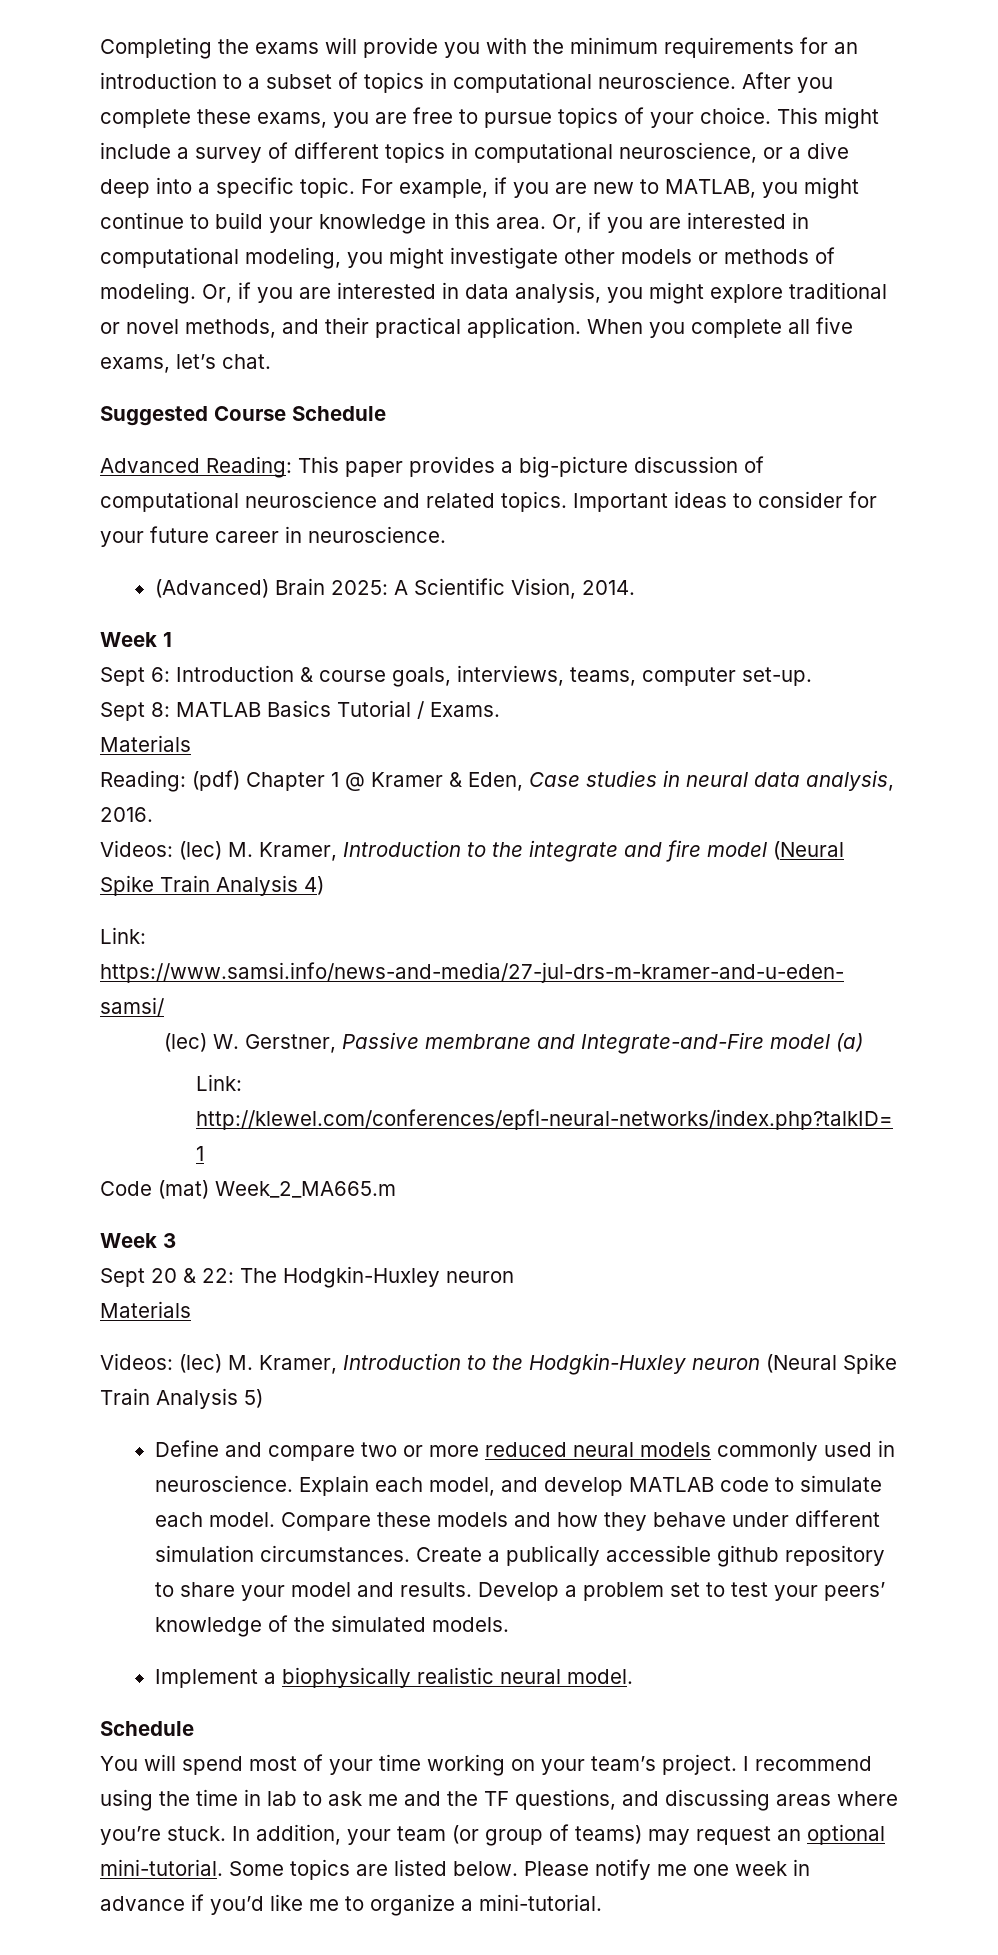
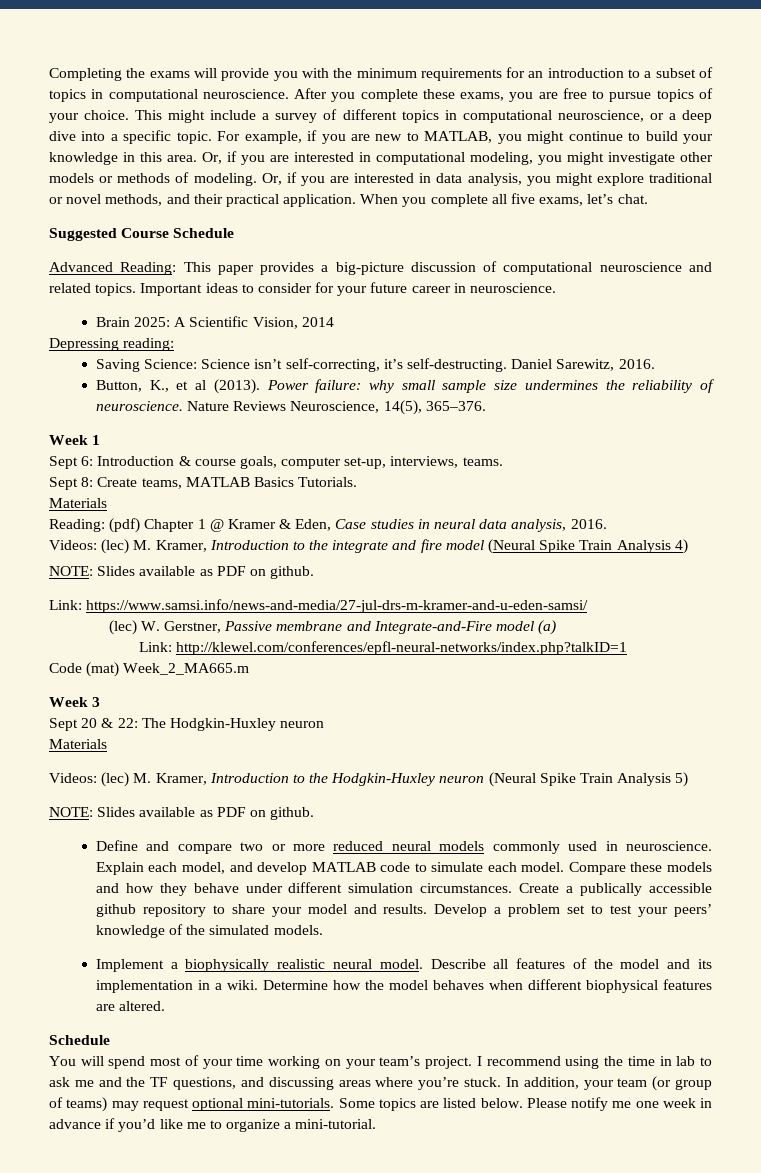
[807,142,849,159] [100,179,150,198] dive deep -> [682,110,713,123] [49,131,76,141] deep dive
[154,579,269,598] (Advanced) -> (557, 288) none
[581,580,635,595] 2014. -> [301,317,334,327] [49,338,175,351] [95,358,655,372] [95,379,715,394] [95,400,486,415] 2014 // Depressing reading: // Saving Science: Science isn’t self-correcting, it’s self-destructing. Daniel Sarewitz, 2016. // Button, K., et al (2013). Power failure: why small sample size undermines the reliability of neuroscience. Nature Reviews Neuroscience, 14(5), 365–376.
[457,665,812,686] [100,700,500,721] interviews, teams, computer set-up. // Sept 8: MATLAB Basics Tutorial / Exams. -> [281,456,503,469] [49,477,358,490] computer set-up, interviews, teams. // Sept 8: Create teams, MATLAB Basics Tutorials.
(324, 885) none -> [49,566,315,579] // NOTE: Slides available as PDF on github.
(263, 1398) none -> [49,807,315,820] // NOTE: Slides available as PDF on github.
(633, 1676) none -> [430,958,713,969] [95,979,712,993] [95,1001,166,1011] Describe all features of the model and its implementation in a wiki. Determine how the model behaves when different biophysical features are altered.
[777,1824,885,1845] [100,1859,223,1876] an optional mini-tutorial. -> [192,1098,335,1111] optional mini-tutorials.

